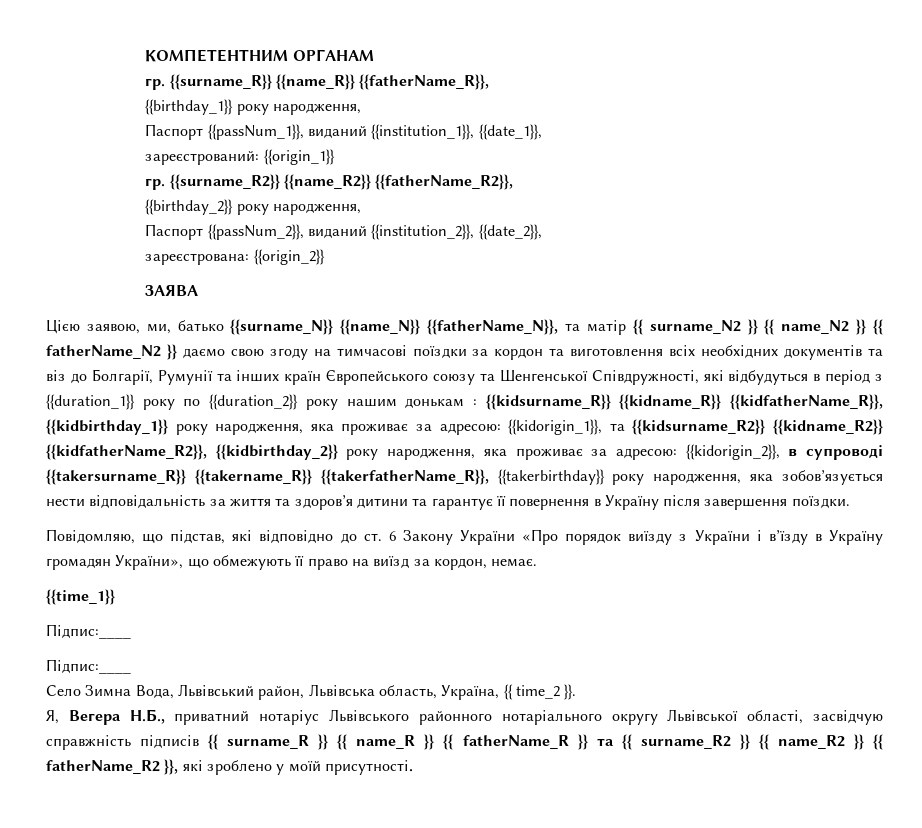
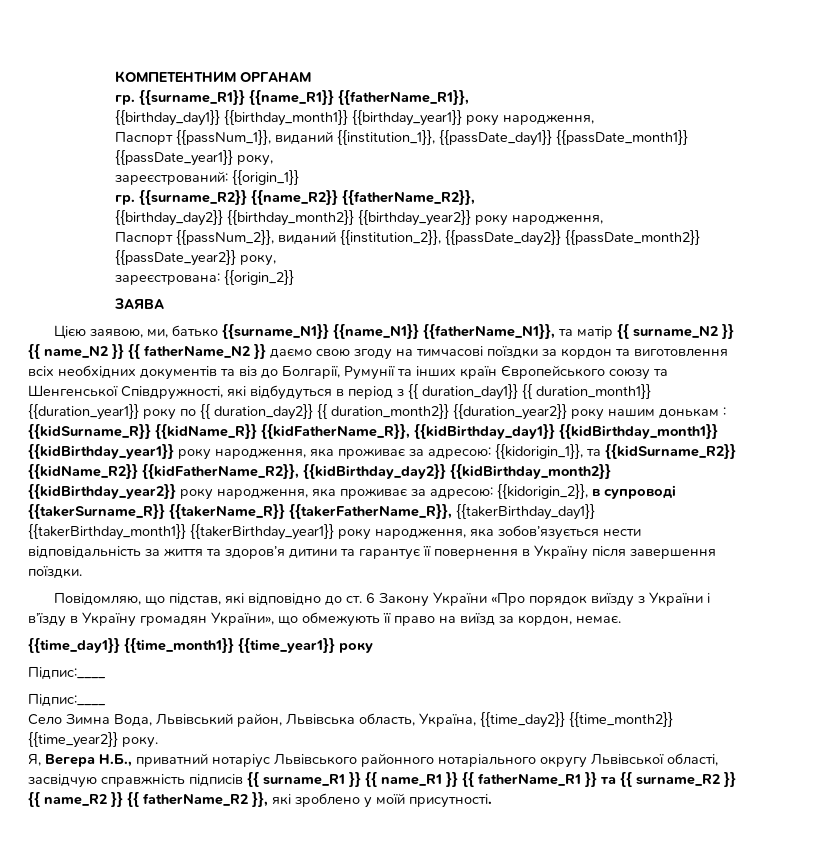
[169,74,490,90] [145,99,234,115] {{surname_R}} {{name_R}} {{fatherName_R}}, // {{birthday_1}} -> [139,90,470,105] [115,110,463,126] {{surname_R1}} {{name_R1}} {{fatherName_R1}}, // {{birthday_day1}} {{birthday_month1}} {{birthday_year1}}
[478,124,542,140] {{date_1}}, -> [439,130,689,146] [115,150,274,166] {{passDate_day1}} {{passDate_month1}} {{passDate_year1}} року,
[145,199,234,215] {{birthday_2}} -> [115,210,472,226] {{birthday_day2}} {{birthday_month2}} {{birthday_year2}}
[478,224,542,240] {{date_2}}, -> [445,230,701,246] [115,250,277,266] {{passDate_day2}} {{passDate_month2}} {{passDate_year2}} року,
[230,319,559,335] {{surname_N}} {{name_N}} {{fatherName_N}}, -> [221,324,555,339] {{surname_N1}} {{name_N1}} {{fatherName_N1}},
[46,394,883,410] [46,419,168,435] {{duration_1}} року по {{duration_2}} року нашим донькам : {{kidsurname_R}} {{kidname_R}} {{kidfatherName_R}}, {{kidbirthday_1}} -> [408,384,651,400] [28,404,726,420] [28,424,718,439] [28,444,174,459] {{ duration_day1}} {{ duration_month1}} {{duration_year1}} року по {{ duration_day2}} {{ duration_month2}} {{duration_year2}} року нашим донькам : {{kidSurname_R}} {{kidName_R}} {{kidFatherName_R}}, {{kidBirthday_day1}} {{kidBirthday_month1}} {{kidBirthday_year1}}
[632,419,884,435] [46,444,338,460] {{kidsurname_R2}} {{kidname_R2}} {{kidfatherName_R2}}, {{kidbirthday_2}} -> [605,444,736,459] [28,464,611,479] [28,484,176,499] {{kidSurname_R2}} {{kidName_R2}} {{kidFatherName_R2}}, {{kidBirthday_day2}} {{kidBirthday_month2}} {{kidBirthday_year2}}
[46,469,605,485] {{takersurname_R}} {{takername_R}} {{takerfatherName_R}}, {{takerbirthday}} -> [28,504,595,520] [28,524,334,540] {{takerSurname_R}} {{takerName_R}} {{takerFatherName_R}}, {{takerBirthday_day1}} {{takerBirthday_month1}} {{takerBirthday_year1}}
[46,589,115,605] {{time_1}} -> [28,638,373,653] {{time_day1}} {{time_month1}} {{time_year1}} року
[503,684,577,700] {{ time_2 }}. -> [480,712,673,728] [28,732,158,748] {{time_day2}} {{time_month2}} {{time_year2}} року.
[227,734,569,750] surname_R }} {{ name_R }} {{ fatherName_R -> [263,772,581,787] surname_R1 }} {{ name_R1 }} {{ fatherName_R1

